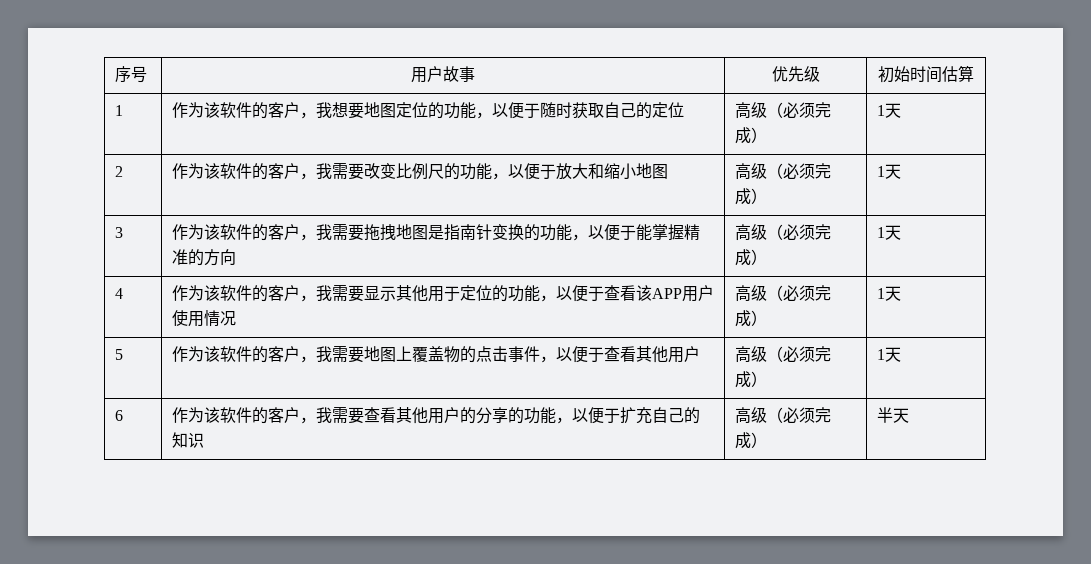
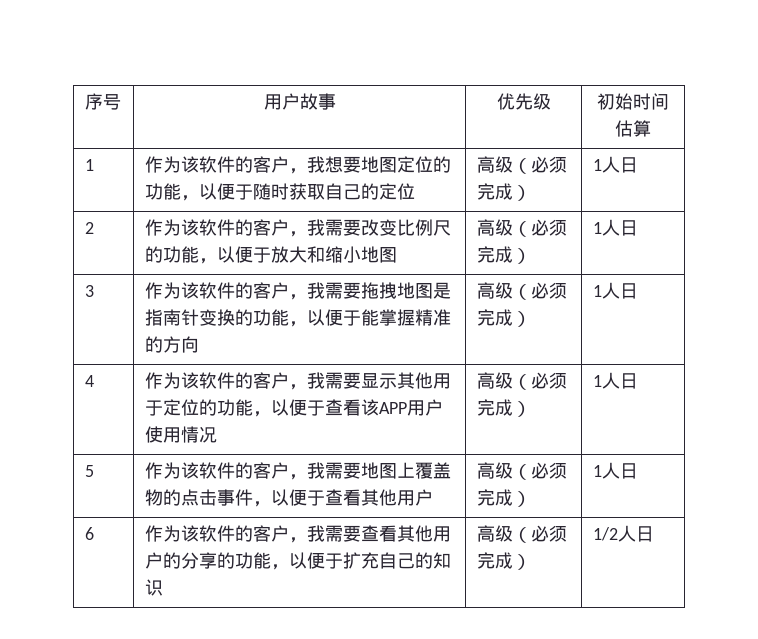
[884,103,901,118] 天 -> [602,156,639,173] 人日
[884,164,901,179] 天 -> [602,219,639,236] 人日
[884,225,901,240] 天 -> [602,282,639,299] 人日
[884,286,901,301] 天 -> [602,372,639,389] 人日
[884,347,901,362] 天 -> [602,462,639,479] 人日
[876,407,909,423] 半天 -> [593,525,655,542] 1/2人日

